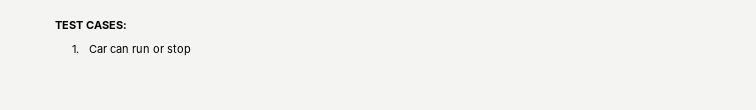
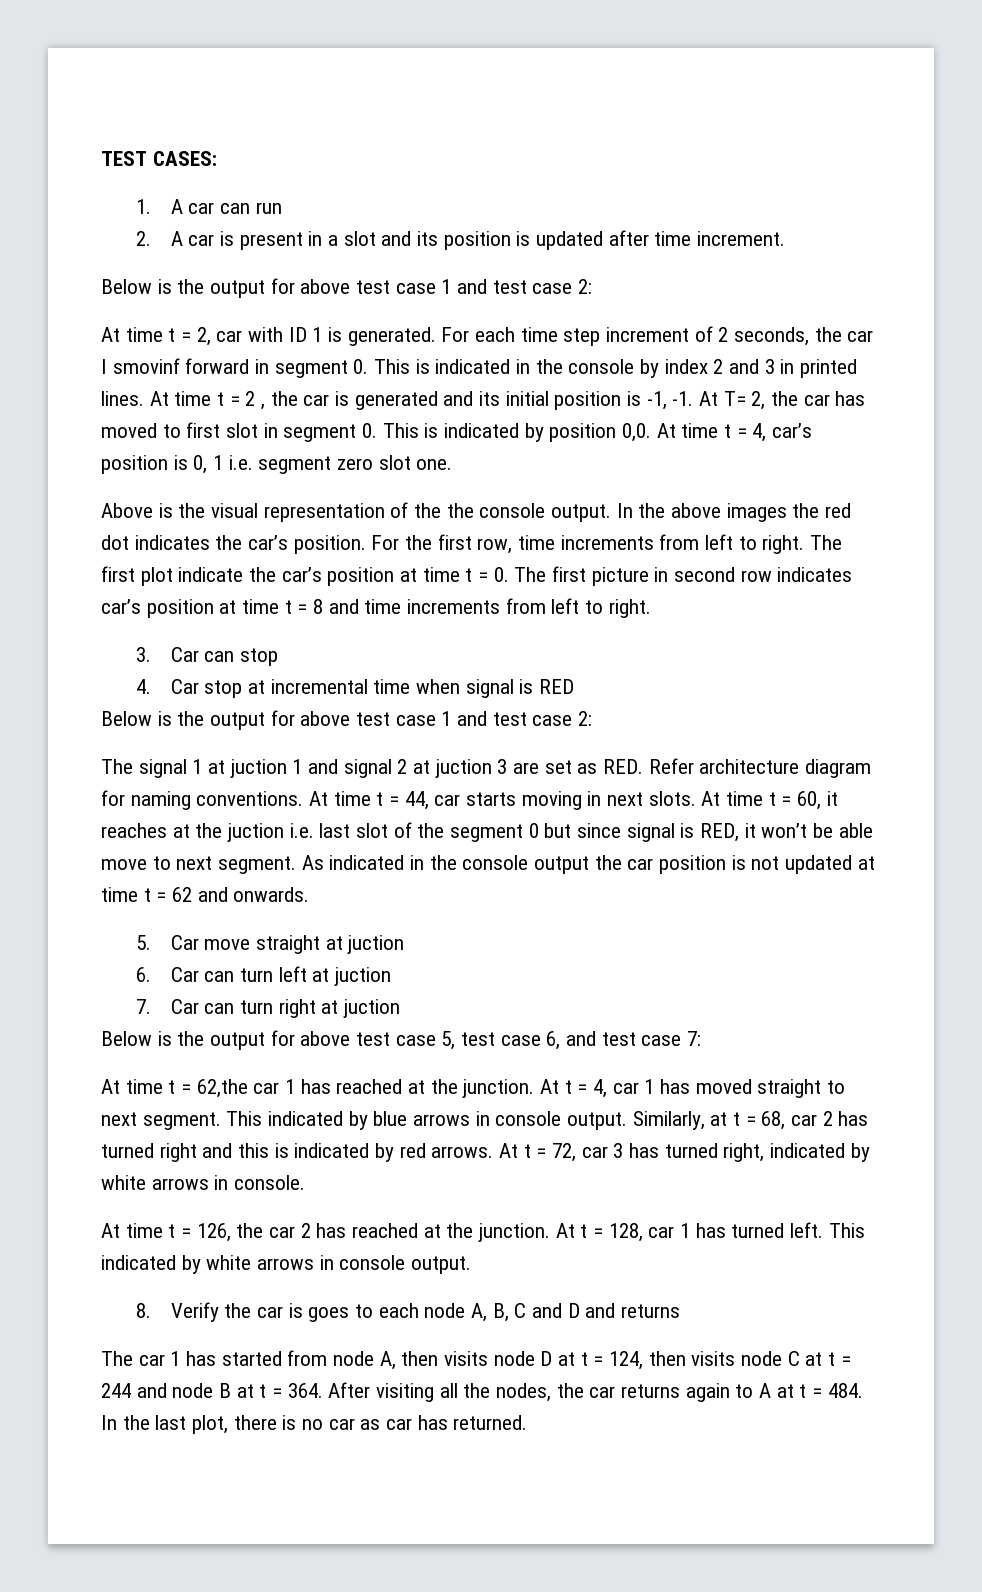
[88,44,191,56] Car can run or stop -> [170,199,282,214] [135,230,785,250] [101,278,593,298] [101,326,874,346] [101,358,858,378] [101,391,866,410] [101,422,813,442] [101,455,453,474] [101,502,852,522] [101,534,843,554] [101,566,853,586] [101,598,651,618] [135,647,278,666] [135,679,574,698] [101,710,593,730] [101,758,872,778] [101,790,838,810] [101,822,873,842] [101,855,875,874] [101,887,310,902] [135,935,405,954] [135,966,391,986] [135,999,400,1018] [101,1030,702,1050] [101,1079,846,1098] [101,1111,869,1130] [101,1143,870,1162] [101,1175,306,1190] [101,1222,865,1242] [101,1255,472,1274] [135,1302,680,1322] [101,1350,851,1370] [101,1382,863,1402] [101,1415,528,1434] A car can run // 2. A car is present in a slot and its position is updated after time increment. // Below is the output for above test case 1 and test case 2: // At time t = 2, car with ID 1 is generated. For each time step increment of 2 seconds, the car I smovinf forward in segment 0. This is indicated in the console by index 2 and 3 in printed lines. At time t = 2 , the car is generated and its initial position is -1, -1. At T= 2, the car has moved to first slot in segment 0. This is indicated by position 0,0. At time t = 4, car’s position is 0, 1 i.e. segment zero slot one. // Above is the visual representation of the the console output. In the above images the red dot indicates the car’s position. For the first row, time increments from left to right. The first plot indicate the car’s position at time t = 0. The first picture in second row indicates car’s position at time t = 8 and time increments from left to right. // 3. Car can stop // 4. Car stop at incremental time when signal is RED // Below is the output for above test case 1 and test case 2: // The signal 1 at juction 1 and signal 2 at juction 3 are set as RED. Refer architecture diagram for naming conventions. At time t = 44, car starts moving in next slots. At time t = 60, it reaches at the juction i.e. last slot of the segment 0 but since signal is RED, it won’t be able move to next segment. As indicated in the console output the car position is not updated at time t = 62 and onwards. // 5. Car move straight at juction // 6. Car can turn left at juction // 7. Car can turn right at juction // Below is the output for above test case 5, test case 6, and test case 7: // At time t = 62,the car 1 has reached at the junction. At t = 4, car 1 has moved straight to next segment. This indicated by blue arrows in console output. Similarly, at t = 68, car 2 has turned right and this is indicated by red arrows. At t = 72, car 3 has turned right, indicated by white arrows in console. // At time t = 126, the car 2 has reached at the junction. At t = 128, car 1 has turned left. This indicated by white arrows in console output. // 8. Verify the car is goes to each node A, B, C and D and returns // The car 1 has started from node A, then visits node D at t = 124, then visits node C at t = 244 and node B at t = 364. After visiting all the nodes, the car returns again to A at t = 484. In the last plot, there is no car as car has returned.

